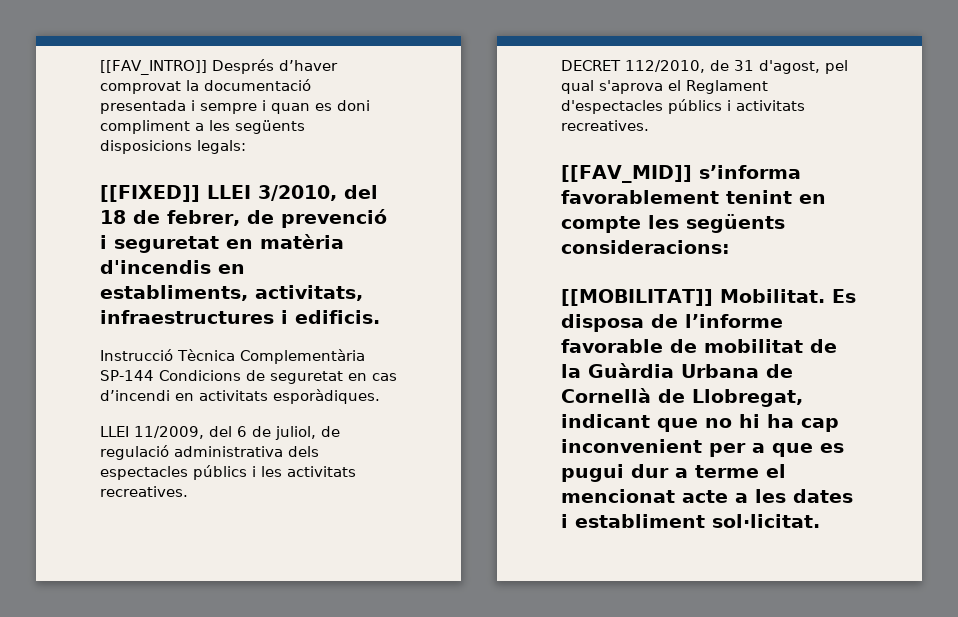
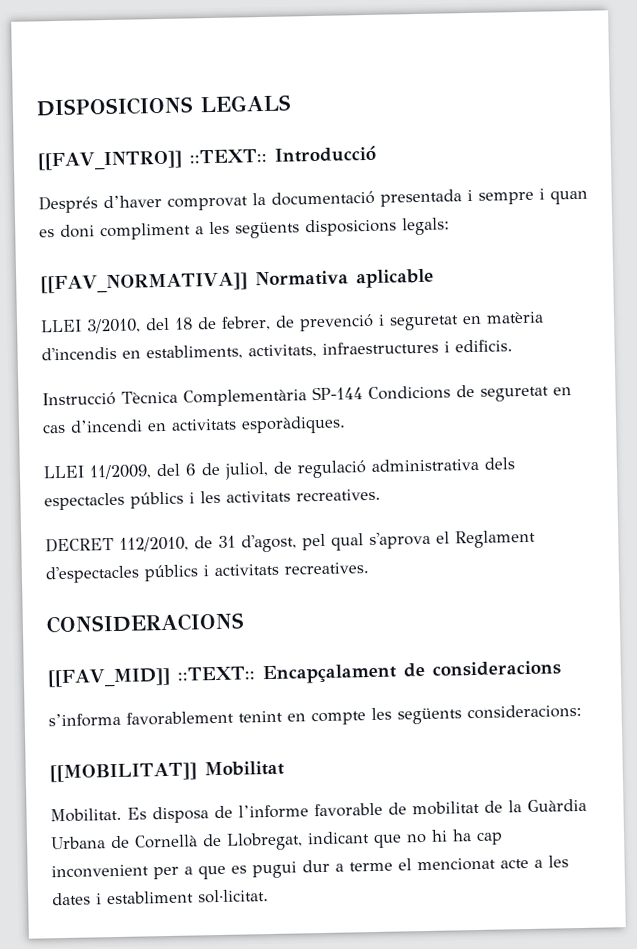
[100,60,207,75] [[FAV_INTRO]] -> [36,94,291,117] [37,145,376,172] DISPOSICIONS LEGALS // [[FAV_INTRO]] ::TEXT:: Introducció //
[100,185,200,202] [[FIXED]] -> [40,268,434,295] [[FAV_NORMATIVA]] Normativa aplicable //
(649, 125) none -> [46,612,244,634] // CONSIDERACIONS
(692, 174) none -> [176,660,561,685] ::TEXT:: Encapçalament de consideracions //
(713, 297) none -> [203,760,285,777] Mobilitat //

